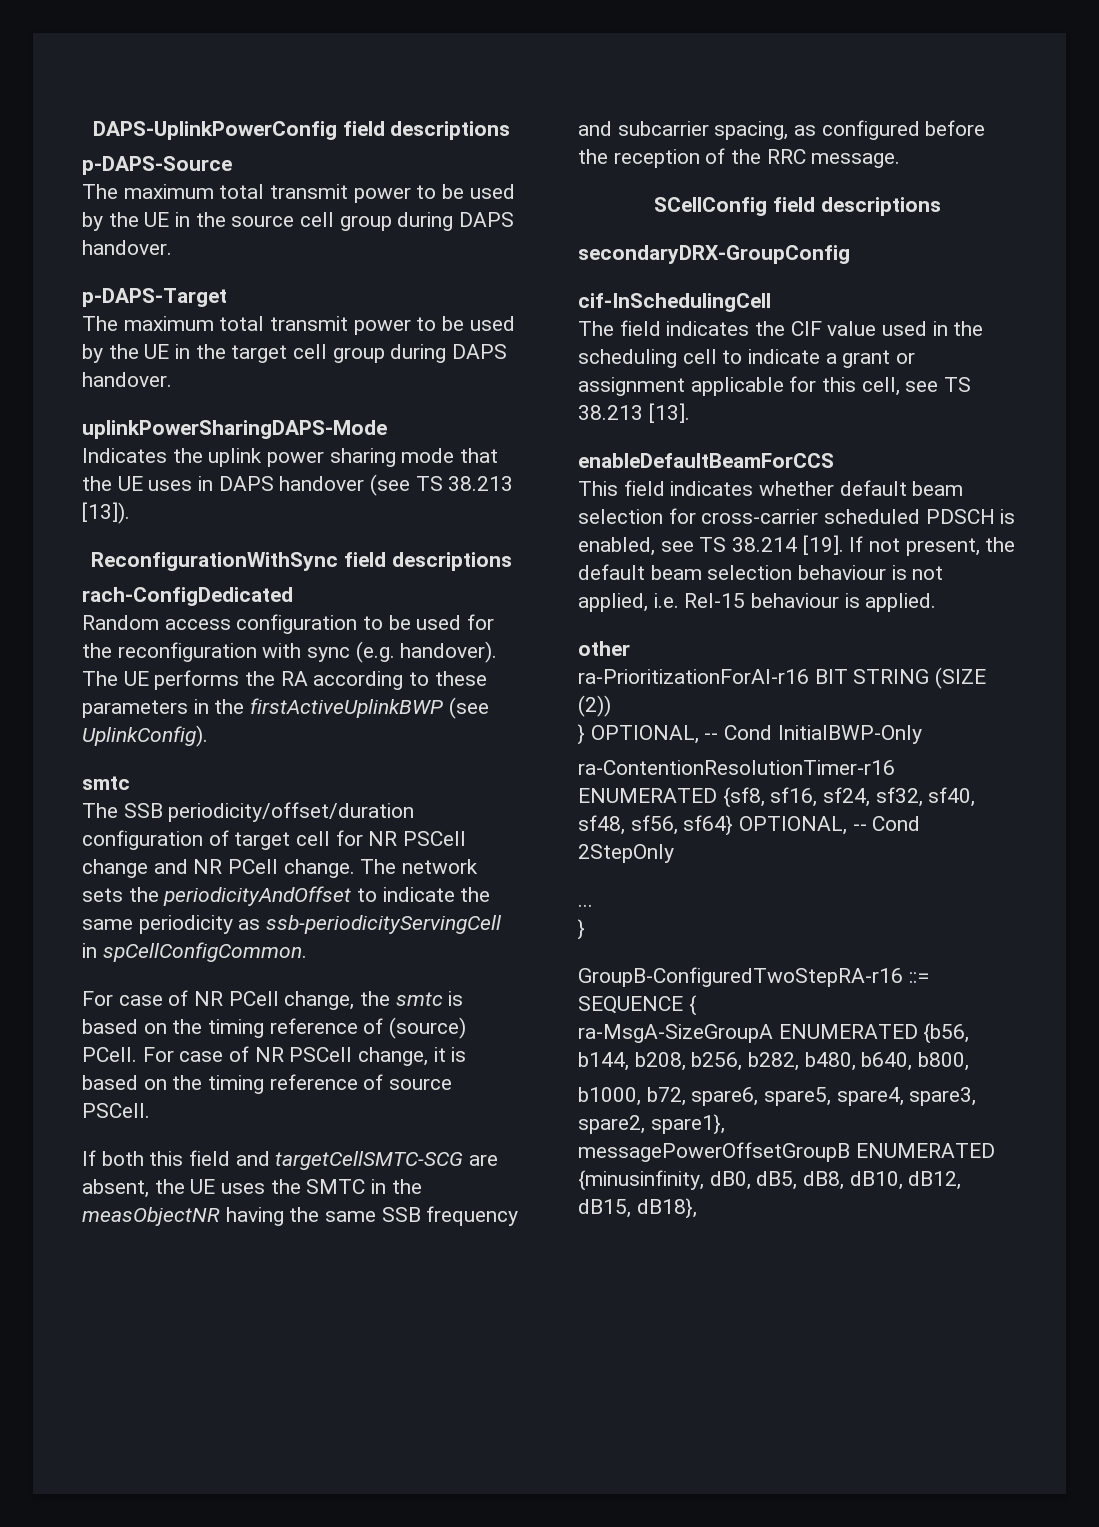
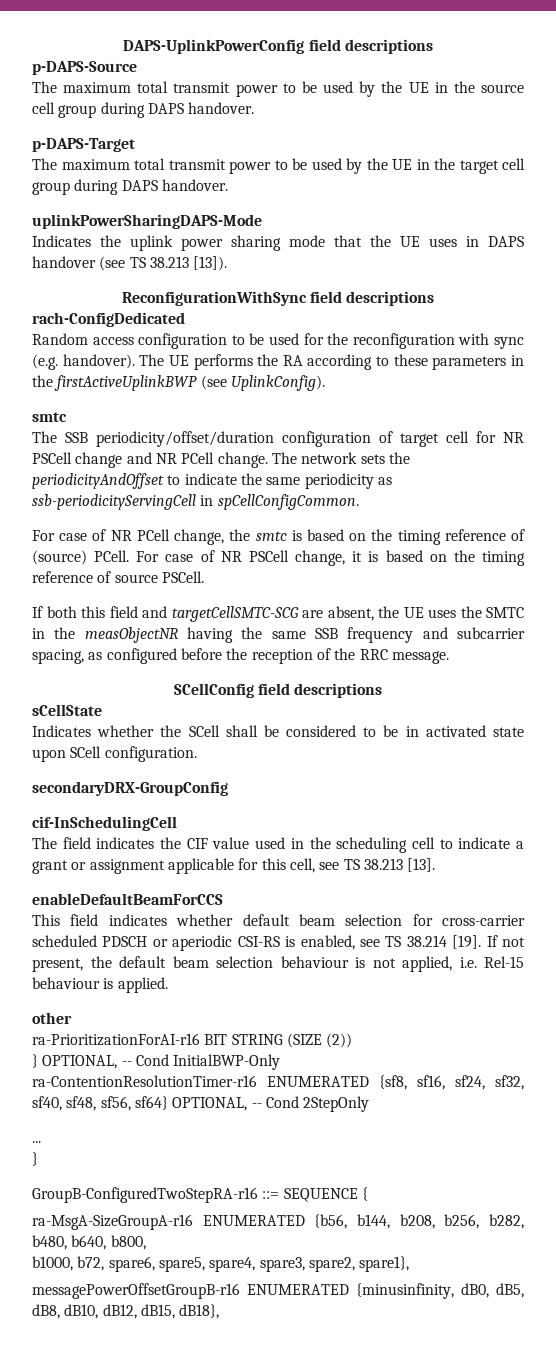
(941, 206) none -> [32,704,102,716] [32,725,524,737] [32,746,197,762] // sCellState // Indicates whether the SCell shall be considered to be in activated state upon SCell configuration.
(995, 516) none -> [152,935,280,951] or aperiodic CSI-RS
[578,1024,773,1043] ra-MsgA-SizeGroupA -> [32,1214,193,1230] ra-MsgA-SizeGroupA-r16
[578,1142,850,1162] messagePowerOffsetGroupB -> [32,1283,240,1299] messagePowerOffsetGroupB-r16

